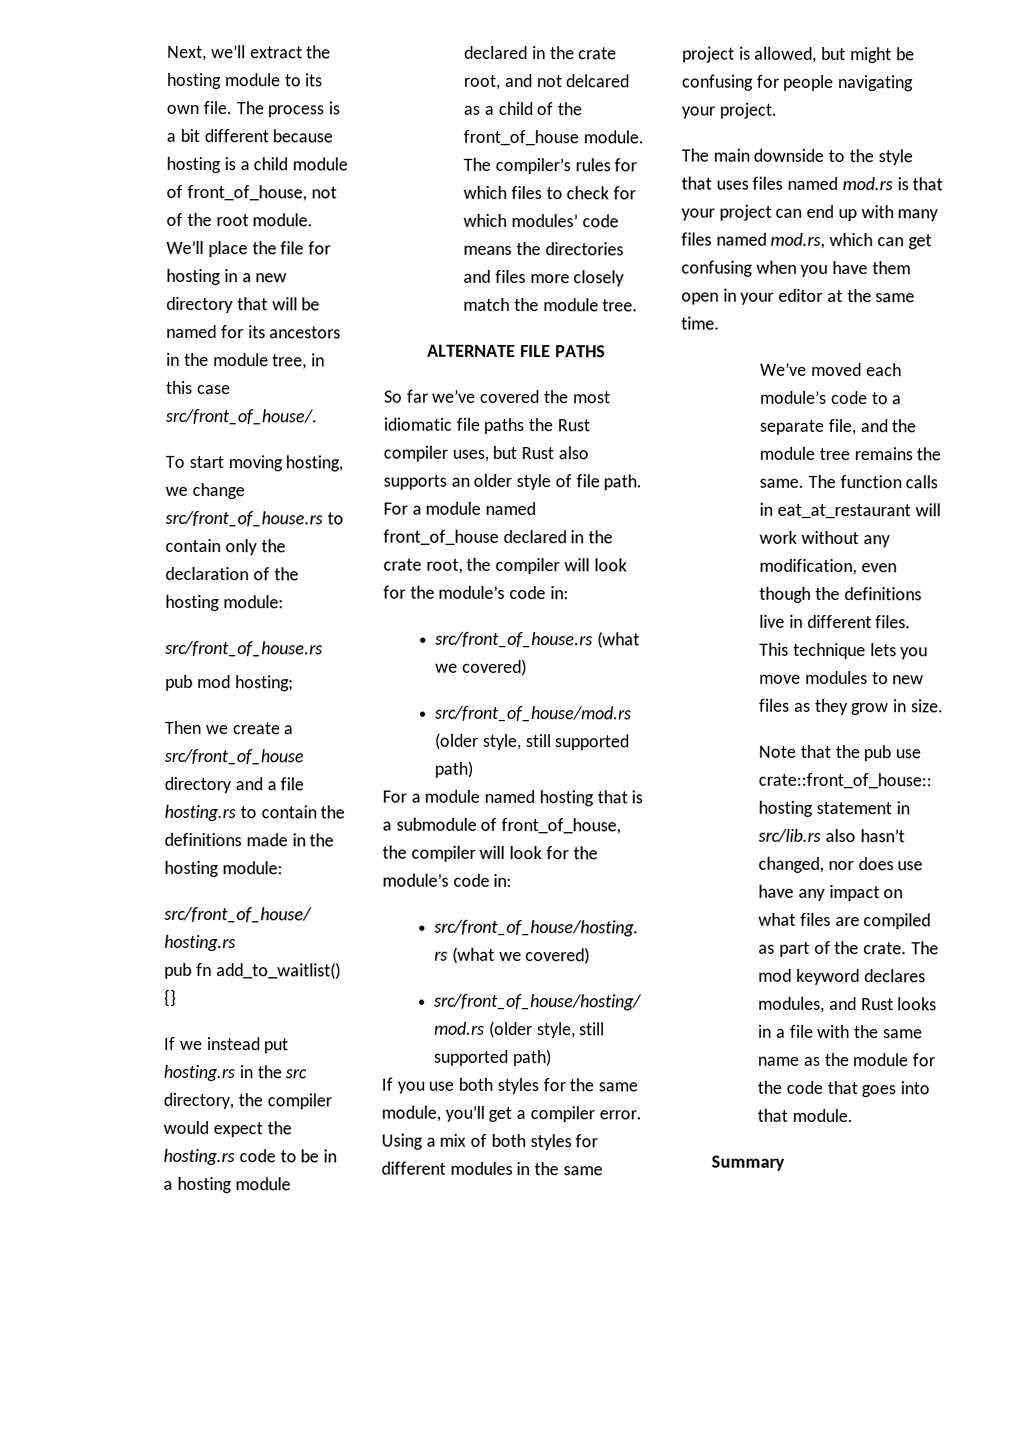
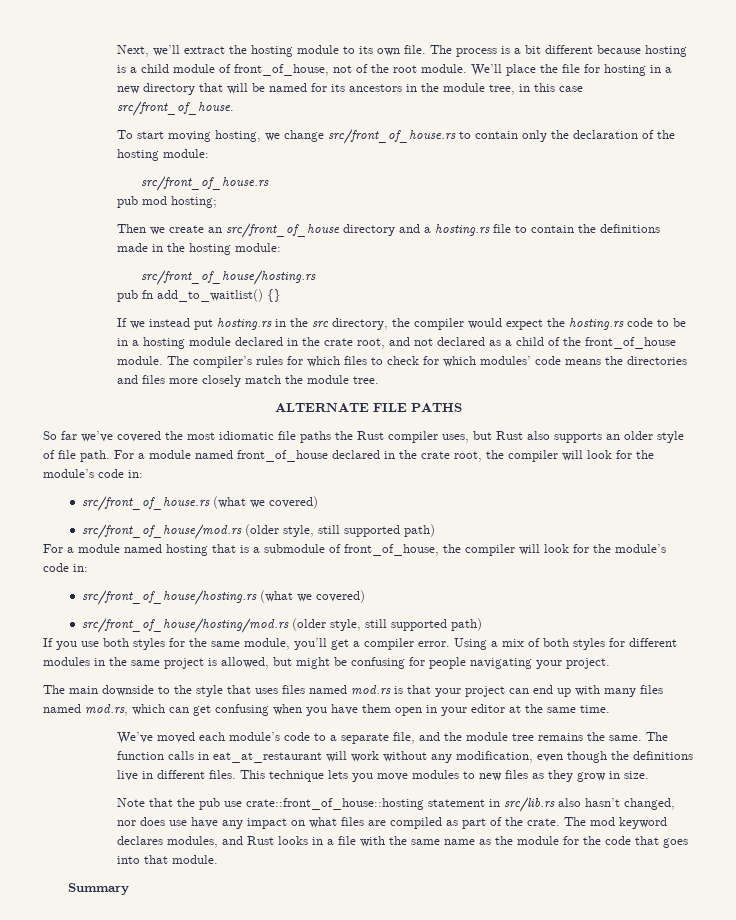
[165,408,318,426] src/front_of_house/. -> [116,101,234,116] src/front_of_house.
[283,725,295,735] a -> [207,227,222,233] an
[280,777,305,791] [164,804,237,822] file hosting.rs -> [434,224,511,236] hosting.rs file
[566,74,631,88] delcared -> [436,337,485,346] declared

